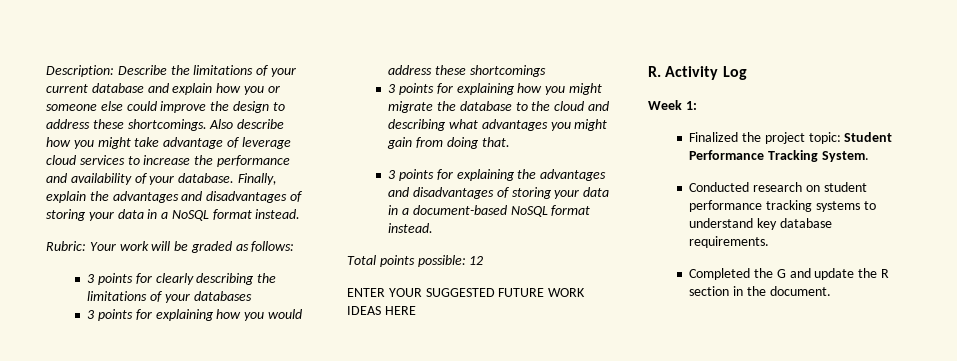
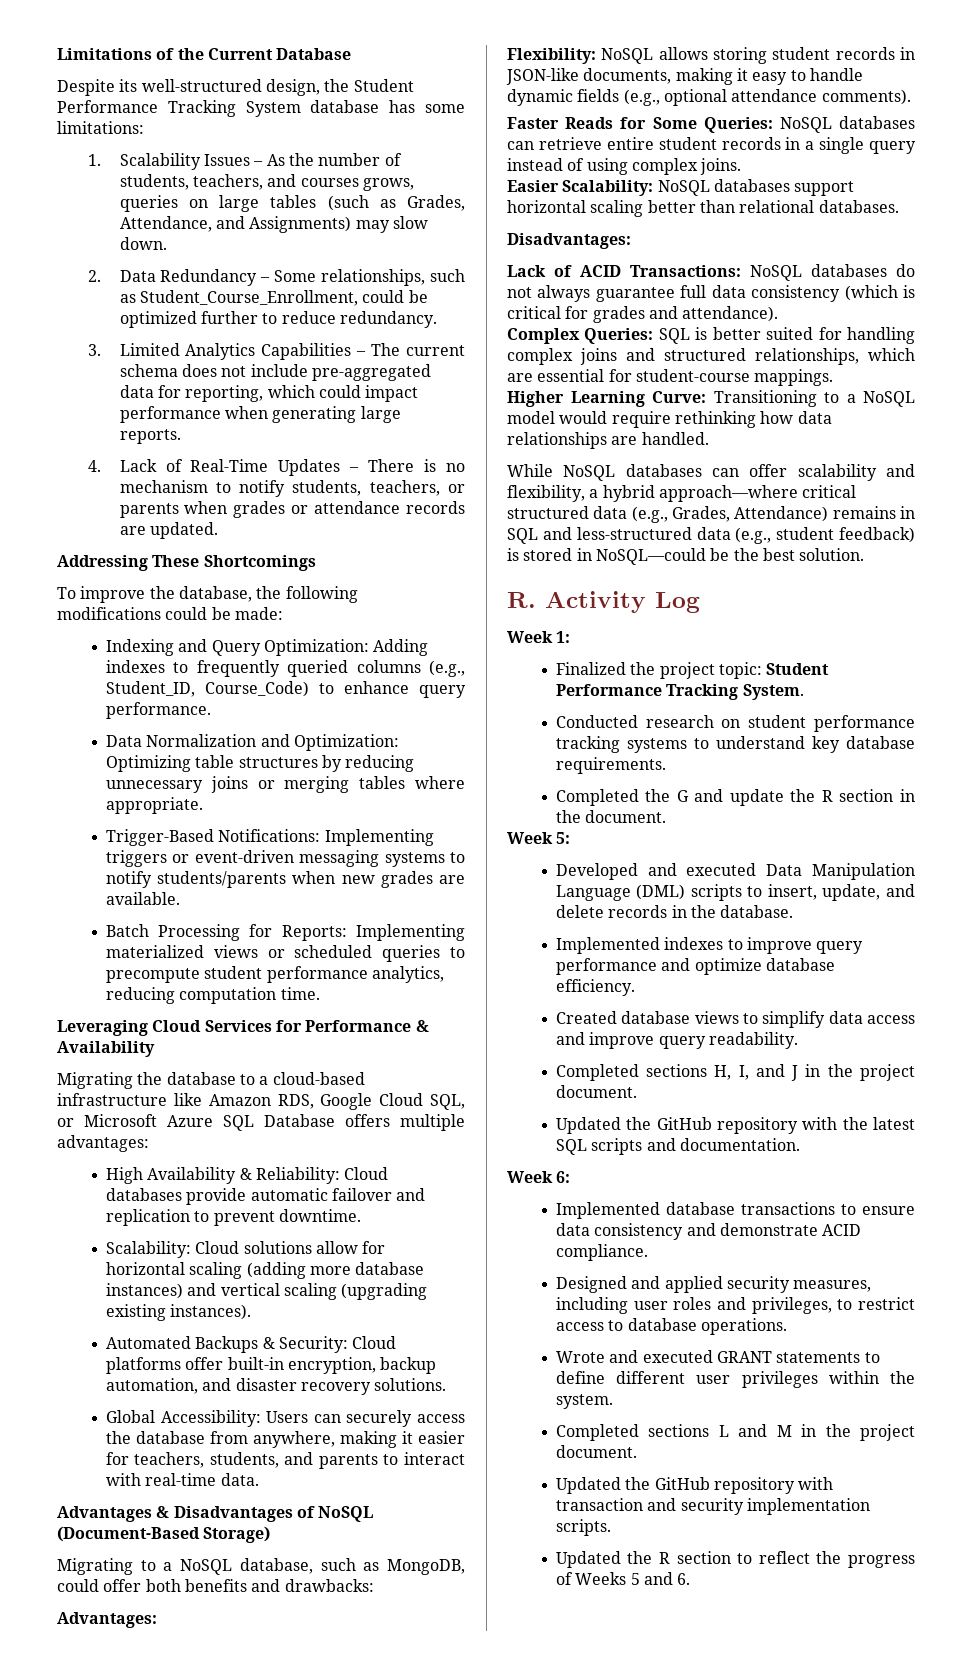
[46,65,296,77] [46,83,280,95] [46,101,285,113] [46,119,285,131] [46,137,291,149] [46,155,290,167] [46,173,277,185] [46,191,302,203] [46,209,301,221] [46,241,295,253] [87,273,277,285] [87,291,252,303] [87,309,302,321] [388,65,546,77] [388,83,602,95] [388,101,609,113] [388,119,608,131] [387,137,510,149] [388,169,607,181] [388,187,610,199] [388,205,591,217] [388,223,434,233] [347,255,484,267] [347,288,586,297] [347,306,416,315] Description: Describe the limitations of your current database and explain how you or someone else could improve the design to address these shortcomings. Also describe how you might take advantage of leverage cloud services to increase the performance and availability of your database. Finally, explain the advantages and disadvantages of storing your data in a NoSQL format instead. // Rubric: Your work will be graded as follows: // 3 points for clearly describing the limitations of your databases // 3 points for explaining how you would address these shortcomings // 3 points for explaining how you might migrate the database to the cloud and describing what advantages you might gain from doing that. // 3 points for explaining the advantages and disadvantages of storing your data in a document-based NoSQL format instead. // Total points possible: 12 // ENTER YOUR SUGGESTED FUTURE WORK IDEAS HERE -> [57,48,352,60] [57,79,414,96] [57,100,466,117] [57,121,144,134] [88,153,402,170] [119,174,414,191] [119,195,466,212] [119,216,428,233] [119,237,167,250] [88,269,466,286] [119,290,428,306] [119,311,437,328] [88,343,465,360] [119,364,431,381] [119,385,419,402] [119,406,401,423] [119,429,181,444] [88,459,465,476] [119,480,465,497] [119,501,465,518] [119,522,218,539] [57,555,316,571] [57,586,358,603] [57,607,283,620] [105,639,429,656] [105,660,466,677] [105,681,467,698] [105,702,211,719] [105,734,399,751] [105,755,415,772] [105,776,465,793] [105,797,203,814] [105,829,434,846] [105,850,466,867] [105,871,465,888] [105,892,180,905] [105,924,466,941] [105,945,465,962] [105,966,444,983] [105,987,320,1004] [57,1020,429,1036] [57,1041,155,1057] [57,1072,365,1089] [57,1093,465,1110] [57,1114,465,1131] [57,1135,149,1152] [105,1167,389,1184] [105,1188,426,1205] [105,1209,361,1226] [105,1241,386,1258] [105,1262,425,1279] [105,1283,428,1300] [105,1304,252,1321] [105,1336,397,1353] [105,1357,437,1374] [105,1378,447,1395] [105,1410,466,1427] [105,1431,466,1448] [105,1452,466,1469] [105,1473,259,1486] [57,1506,374,1522] [57,1526,271,1543] [57,1558,465,1575] [57,1579,374,1592] [57,1612,157,1628] [507,47,915,64] [506,68,863,85] [507,89,911,106] [507,116,916,133] [507,137,916,154] [507,158,742,175] [507,179,855,196] [507,200,899,217] [507,233,631,249] [507,264,915,281] [507,285,915,302] [507,306,779,323] [507,327,915,344] [507,348,915,365] [507,369,834,386] [507,390,915,407] [507,411,832,428] [507,432,709,449] [507,464,915,481] [507,485,857,502] [507,506,915,523] [507,527,915,544] [507,548,865,565] Limitations of the Current Database // Despite its well-structured design, the Student Performance Tracking System database has some limitations: // 1. Scalability Issues – As the number of students, teachers, and courses grows, queries on large tables (such as Grades, Attendance, and Assignments) may slow down. // 2. Data Redundancy – Some relationships, such as Student_Course_Enrollment, could be optimized further to reduce redundancy. // 3. Limited Analytics Capabilities – The current schema does not include pre-aggregated data for reporting, which could impact performance when generating large reports. // 4. Lack of Real-Time Updates – There is no mechanism to notify students, teachers, or parents when grades or attendance records are updated. // Addressing These Shortcomings // To improve the database, the following modifications could be made: // Indexing and Query Optimization: Adding indexes to frequently queried columns (e.g., Student_ID, Course_Code) to enhance query performance. // Data Normalization and Optimization: Optimizing table structures by reducing unnecessary joins or merging tables where appropriate. // Trigger-Based Notifications: Implementing triggers or event-driven messaging systems to notify students/parents when new grades are available. // Batch Processing for Reports: Implementing materialized views or scheduled queries to precompute student performance analytics, reducing computation time. // Leveraging Cloud Services for Performance & Availability // Migrating the database to a cloud-based infrastructure like Amazon RDS, Google Cloud SQL, or Microsoft Azure SQL Database offers multiple advantages: // High Availability & Reliability: Cloud databases provide automatic failover and replication to prevent downtime. // Scalability: Cloud solutions allow for horizontal scaling (adding more database instances) and vertical scaling (upgrading existing instances). // Automated Backups & Security: Cloud platforms offer built-in encryption, backup automation, and disaster recovery solutions. // Global Accessibility: Users can securely access the database from anywhere, making it easier for teachers, students, and parents to interact with real-time data. // Advantages & Disadvantages of NoSQL (Document-Based Storage) // Migrating to a NoSQL database, such as MongoDB, could offer both benefits and drawbacks: // Advantages: // Flexibility: NoSQL allows storing student records in JSON-like documents, making it easy to handle dynamic fields (e.g., optional attendance comments). // Faster Reads for Some Queries: NoSQL databases can retrieve entire student records in a single query instead of using complex joins. // Easier Scalability: NoSQL databases support horizontal scaling better than relational databases. // Disadvantages: // Lack of ACID Transactions: NoSQL databases do not always guarantee full data consistency (which is critical for grades and attendance). // Complex Queries: SQL is better suited for handling complex joins and structured relationships, which are essential for student-course mappings. // Higher Learning Curve: Transitioning to a NoSQL model would require rethinking how data relationships are handled. // While NoSQL databases can offer scalability and flexibility, a hybrid approach—where critical structured data (e.g., Grades, Attendance) remains in SQL and less-structured data (e.g., student feedback) is stored in NoSQL—could be the best solution.
(831, 291) none -> [507,832,571,844] [555,863,915,880] [555,884,915,901] [555,905,794,918] [555,937,864,954] [555,958,835,975] [555,979,635,996] [555,1011,915,1028] [555,1032,798,1049] [555,1064,915,1081] [555,1085,637,1098] [555,1117,915,1134] [555,1138,800,1155] [507,1171,571,1183] [555,1202,915,1219] [555,1223,862,1240] [555,1244,648,1261] [555,1276,872,1293] [555,1297,915,1314] [555,1318,787,1335] [555,1350,880,1363] [555,1371,916,1388] [555,1394,613,1409] [555,1424,915,1441] [555,1445,637,1458] [555,1477,834,1494] [555,1498,870,1515] [555,1519,611,1536] [555,1551,915,1568] [555,1572,691,1585] // Week 5: // Developed and executed Data Manipulation Language (DML) scripts to insert, update, and delete records in the database. // Implemented indexes to improve query performance and optimize database efficiency. // Created database views to simplify data access and improve query readability. // Completed sections H, I, and J in the project document. // Updated the GitHub repository with the latest SQL scripts and documentation. // Week 6: // Implemented database transactions to ensure data consistency and demonstrate ACID compliance. // Designed and applied security measures, including user roles and privileges, to restrict access to database operations. // Wrote and executed GRANT statements to define different user privileges within the system. // Completed sections L and M in the project document. // Updated the GitHub repository with transaction and security implementation scripts. // Updated the R section to reflect the progress of Weeks 5 and 6.

